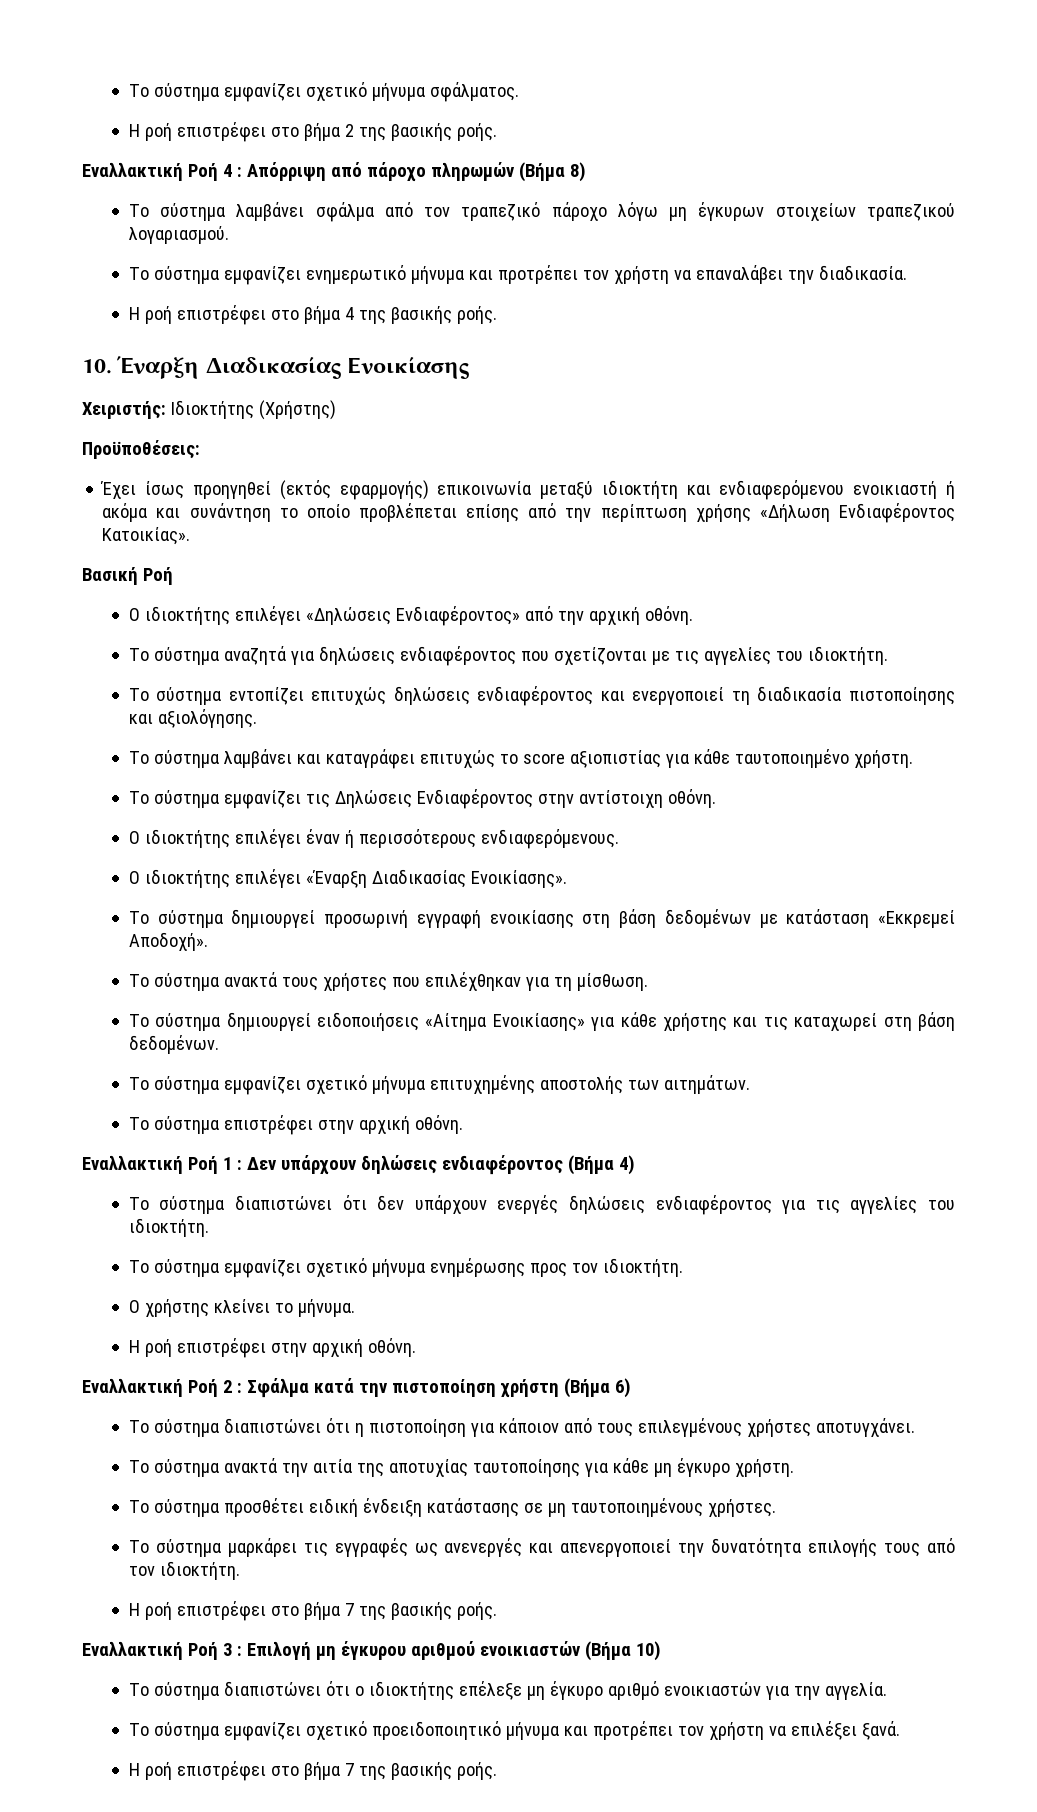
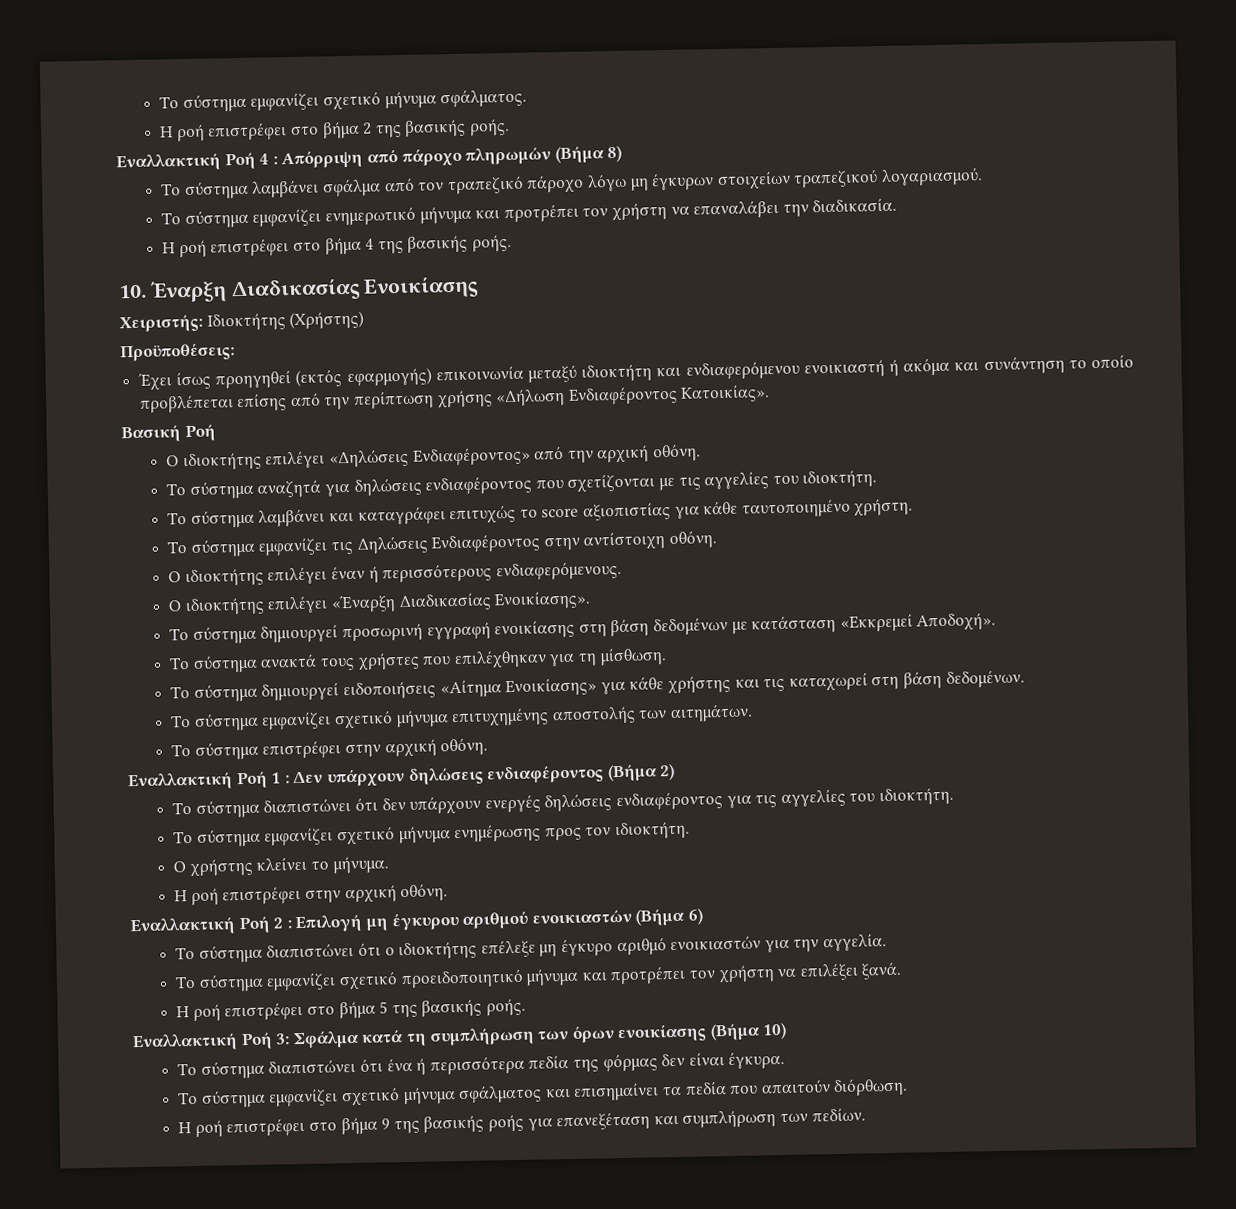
[128,686,956,706] [128,709,257,728] // Το σύστημα εντοπίζει επιτυχώς δηλώσεις ενδιαφέροντος και ενεργοποιεί τη διαδικασία πιστοποίησης και αξιολόγησης. -> (878, 479) none
[618,1155,635,1175] 4) -> [659,763,676,781] 2)
[246,1378,631,1398] [128,1418,915,1437] [128,1458,794,1477] [128,1498,776,1517] [128,1538,955,1558] [128,1561,240,1580] [128,1601,497,1621] [82,1641,242,1660] Σφάλμα κατά την πιστοποίηση χρήστη (Βήμα 6) // Το σύστημα διαπιστώνει ότι η πιστοποίηση για κάποιον από τους επιλεγμένους χρήστες αποτυγχάνει. // Το σύστημα ανακτά την αιτία της αποτυχίας ταυτοποίησης για κάθε μη έγκυρο χρήστη. // Το σύστημα προσθέτει ειδική ένδειξη κατάστασης σε μη ταυτοποιημένους χρήστες. // Το σύστημα μαρκάρει τις εγγραφές ως ανενεργές και απενεργοποιεί την δυνατότητα επιλογής τους από τον ιδιοκτήτη. // Η ροή επιστρέφει στο βήμα 7 της βασικής ροής. // Εναλλακτική Ροή 3 : -> (292, 924) none
[635,1641,661,1661] 10) -> [687,908,703,925] 6)
[344,1762,497,1780] 7 της βασικής ροής. -> [379,998,526,1018] [132,1022,788,1052] [177,1050,786,1079] [178,1077,909,1108] [178,1107,866,1137] 5 της βασικής ροής. // Εναλλακτική Ροή 3: Σφάλμα κατά τη συμπλήρωση των όρων ενοικίασης (Βήμα 10) // Το σύστημα διαπιστώνει ότι ένα ή περισσότερα πεδία της φόρμας δεν είναι έγκυρα. // Το σύστημα εμφανίζει σχετικό μήνυμα σφάλματος και επισημαίνει τα πεδία που απαιτούν διόρθωση. // Η ροή επιστρέφει στο βήμα 9 της βασικής ροής για επανεξέταση και συμπλήρωση των πεδίων.

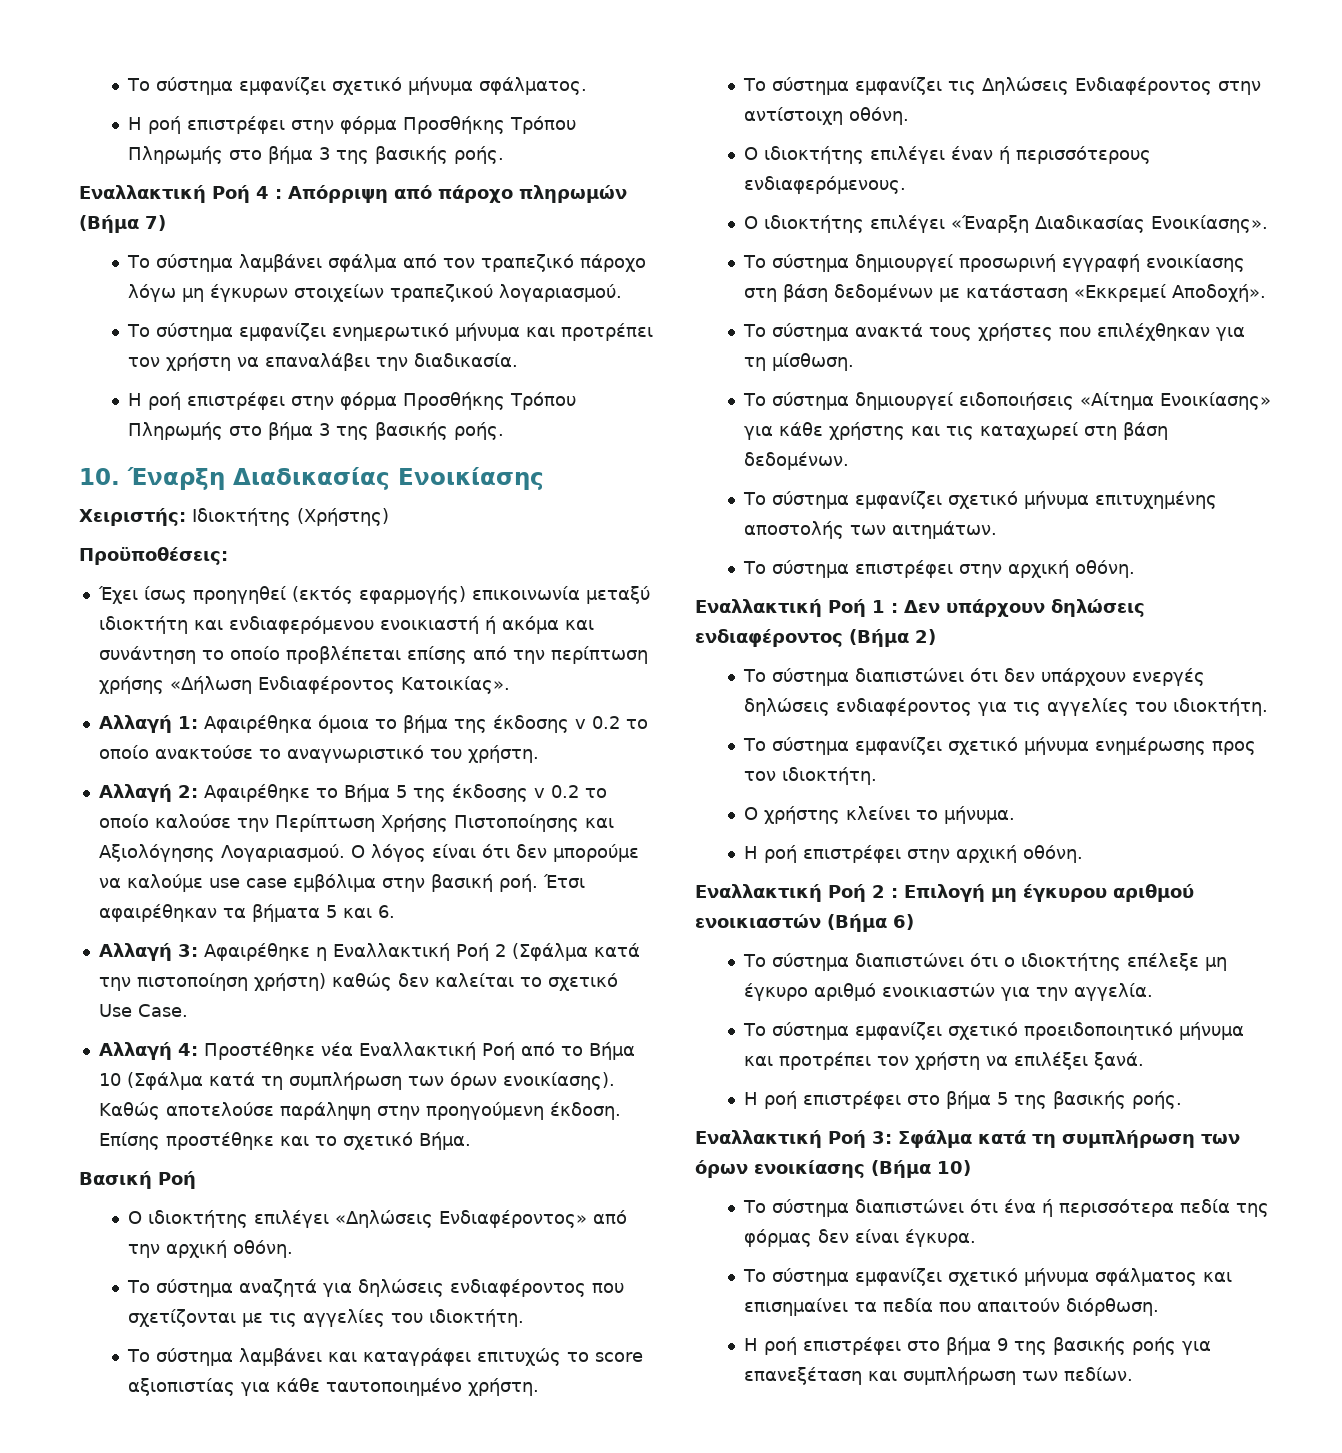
[291,121,373,139] στο βήμα 2 -> [290,116,576,134] [127,146,330,164] στην φόρμα Προσθήκης Τρόπου Πληρωμής στο βήμα 3
[607,145,623,163] 8) -> [145,215,166,231] 7)
[293,237,375,255] στο βήμα 4 -> [290,392,576,410] [127,422,330,440] στην φόρμα Προσθήκης Τρόπου Πληρωμής στο βήμα 3
(771, 393) none -> [98,715,648,733] [98,745,539,763] [98,784,607,802] [98,814,614,832] [98,844,639,862] [98,874,585,892] [98,904,395,922] [98,943,640,961] [98,973,618,991] [98,1004,188,1017] [98,1042,635,1060] [98,1072,615,1090] [98,1102,621,1120] [98,1132,471,1150] // Αλλαγή 1: Αφαιρέθηκα όμοια το βήμα της έκδοσης v 0.2 το οποίο ανακτούσε το αναγνωριστικό του χρήστη. // Αλλαγή 2: Αφαιρέθηκε το Βήμα 5 της έκδοσης v 0.2 το οποίο καλούσε την Περίπτωση Χρήσης Πιστοποίησης και Αξιολόγησης Λογαριασμού. Ο λόγος είναι ότι δεν μπορούμε να καλούμε use case εμβόλιμα στην βασική ροή. Έτσι αφαιρέθηκαν τα βήματα 5 και 6. // Αλλαγή 3: Αφαιρέθηκε η Εναλλακτική Ροή 2 (Σφάλμα κατά την πιστοποίηση χρήστη) καθώς δεν καλείται το σχετικό Use Case. // Αλλαγή 4: Προστέθηκε νέα Εναλλακτική Ροή από το Βήμα 10 (Σφάλμα κατά τη συμπλήρωση των όρων ενοικίασης). Καθώς αποτελούσε παράληψη στην προηγούμενη έκδοση. Επίσης προστέθηκε και το σχετικό Βήμα.

